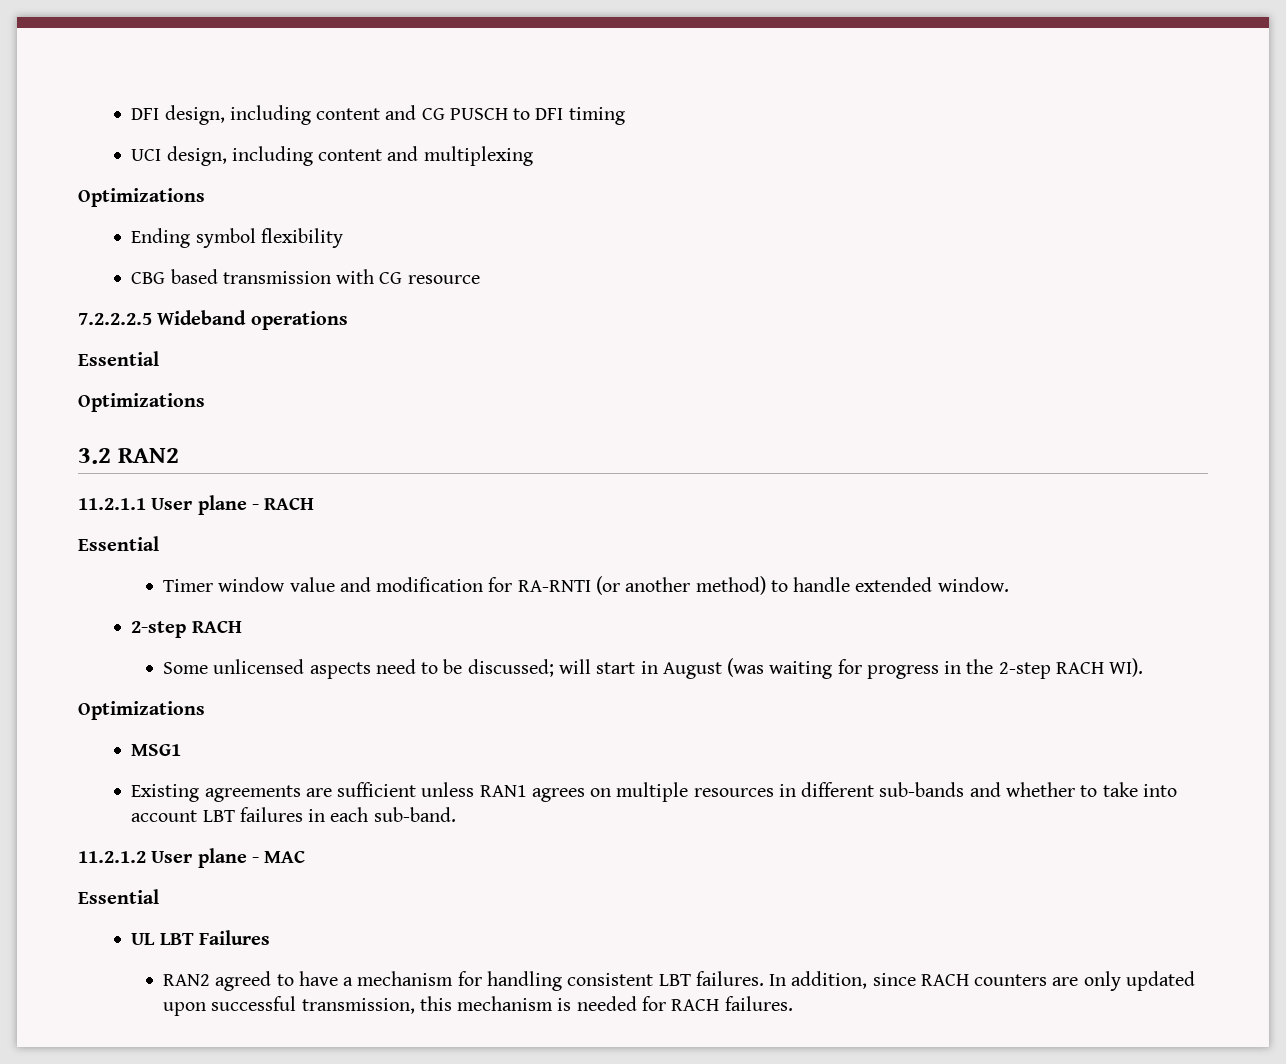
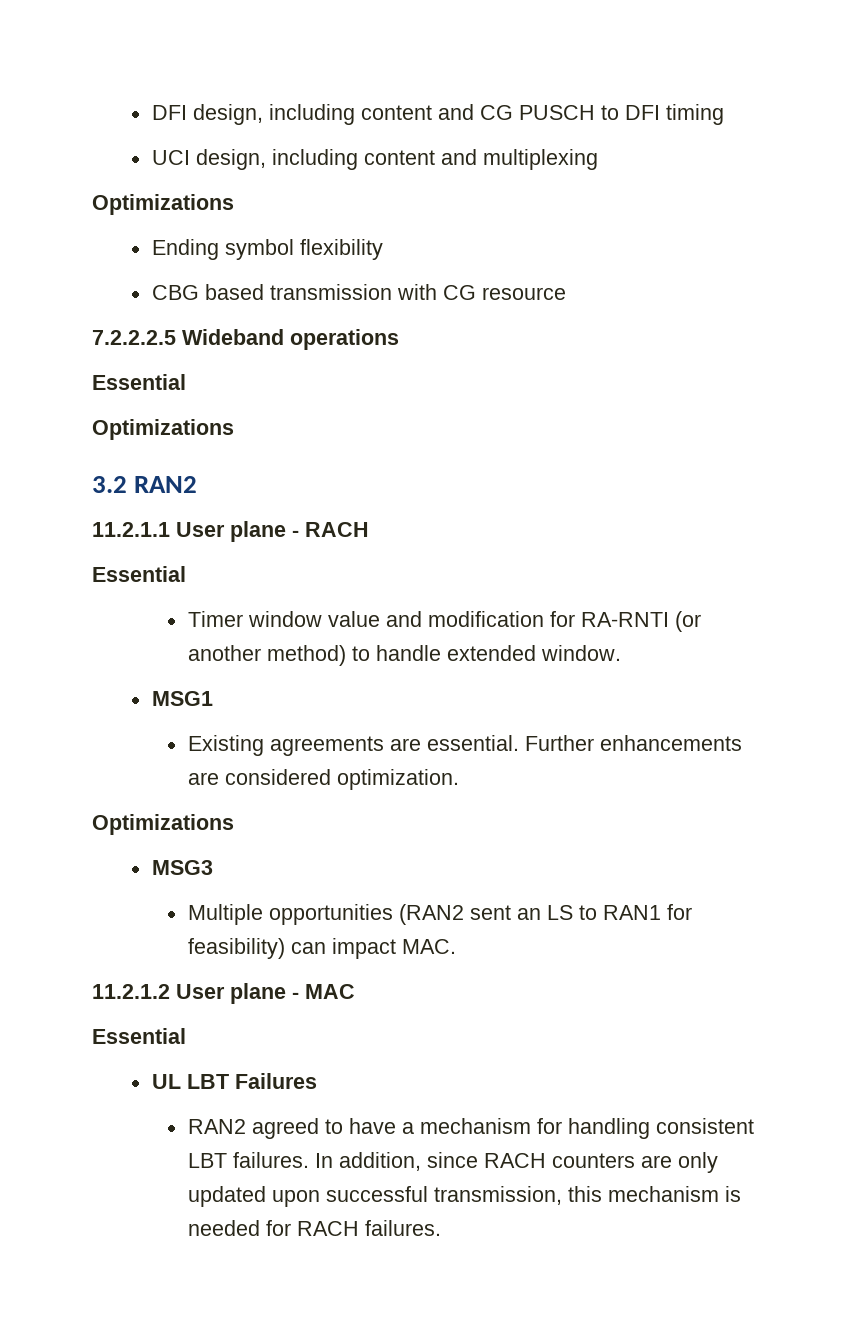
[131,620,242,638] [163,658,1144,679] [78,701,205,720] [131,744,182,756] [131,782,1177,802] [131,807,456,822] 2-step RACH // Some unlicensed aspects need to be discussed; will start in August (was waiting for progress in the 2-step RACH WI). // Optimizations // MSG1 // Existing agreements are sufficient unless RAN1 agrees on multiple resources in different sub-bands and whether to take into account LBT failures in each sub-band. -> [151,691,213,706] [187,735,742,756] [187,769,459,790] [92,814,234,835] [151,860,213,875] [187,904,692,925] [187,938,456,959] MSG1 // Existing agreements are essential. Further enhancements are considered optimization. // Optimizations // MSG3 // Multiple opportunities (RAN2 sent an LS to RAN1 for feasibility) can impact MAC.

